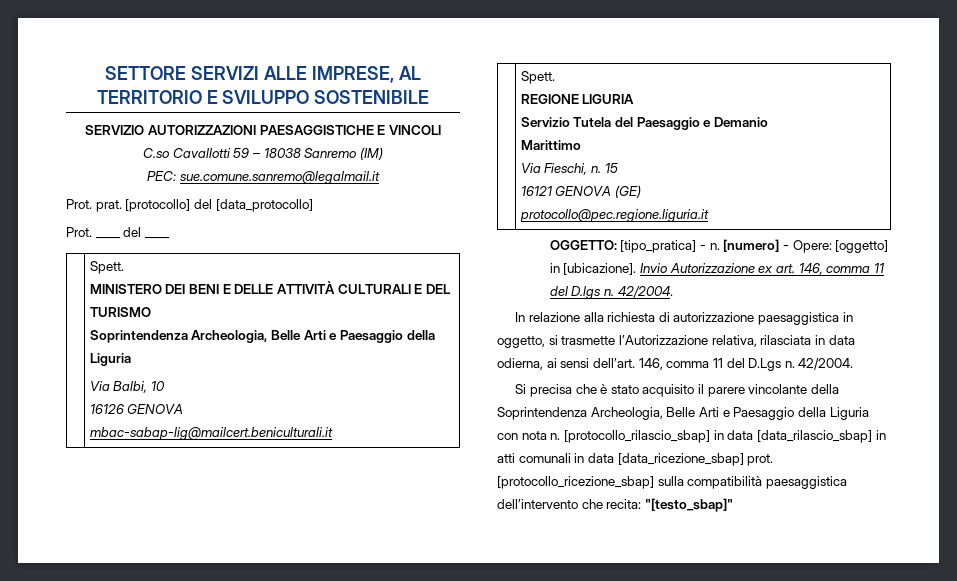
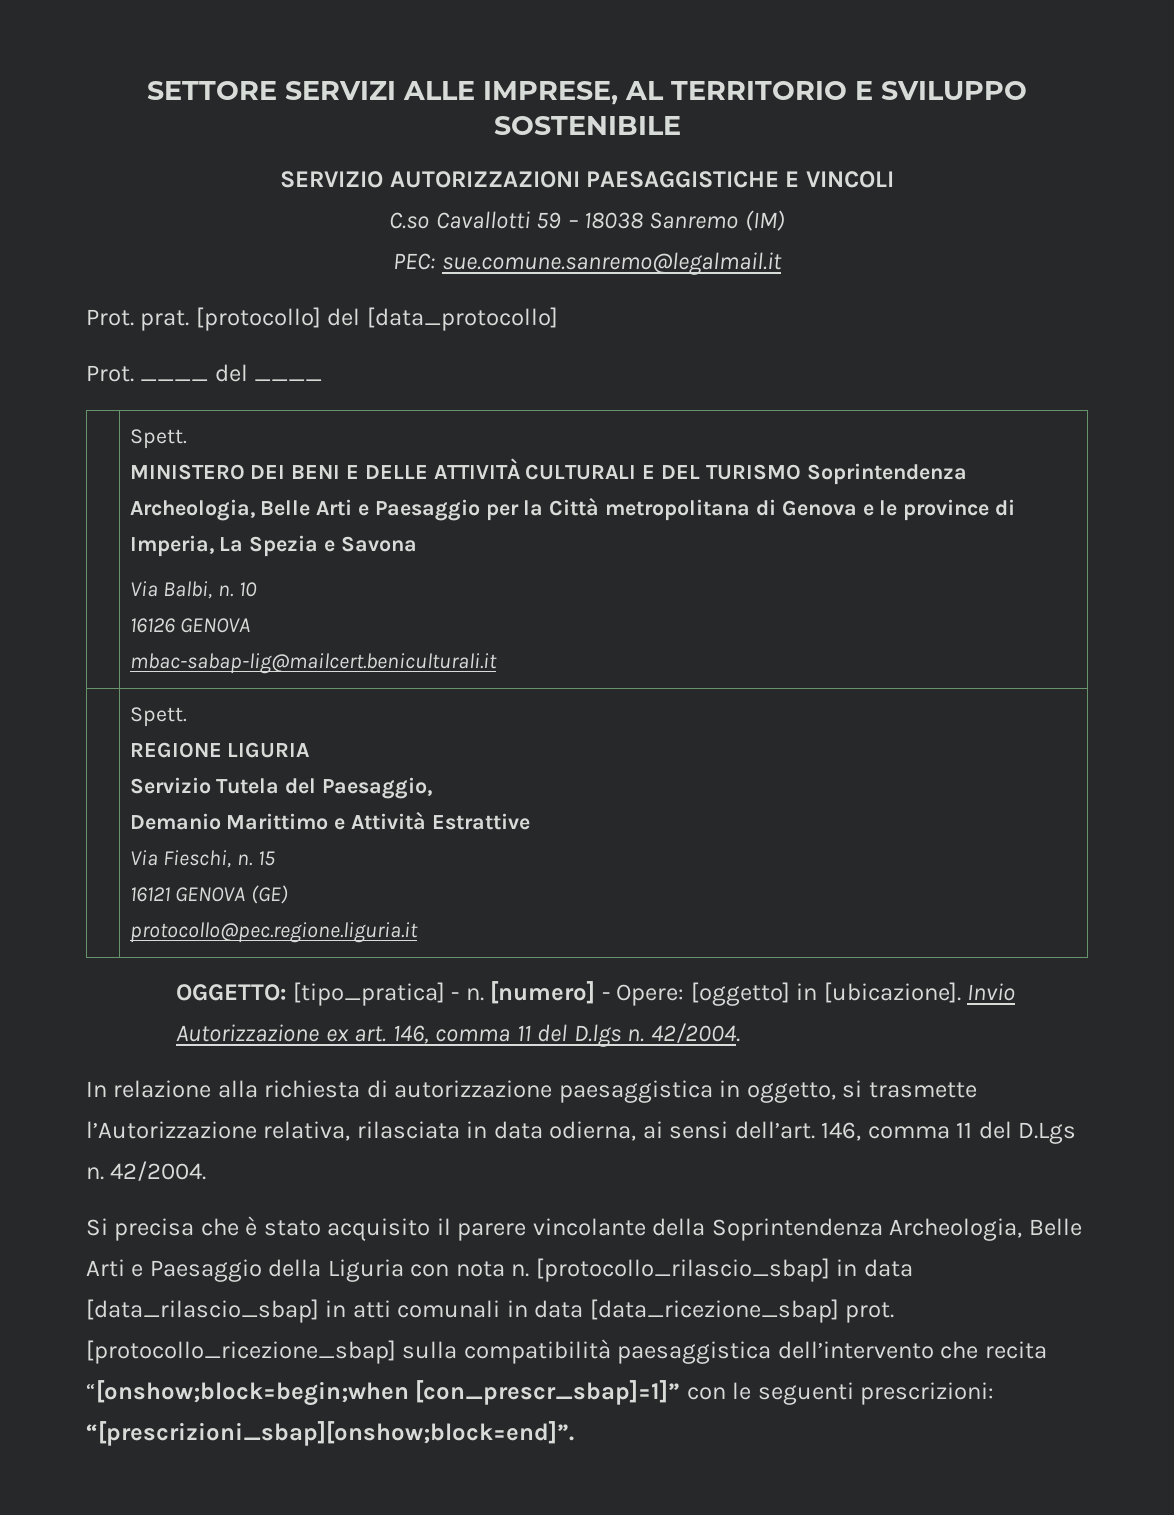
[89,330,435,343] [89,353,131,366] // Soprintendenza Archeologia, Belle Arti e Paesaggio della Liguria -> [806,463,967,485] [129,497,1015,521] [129,535,417,557] Soprintendenza Archeologia, Belle Arti e Paesaggio per la Città metropolitana di Genova e le province di Imperia, La Spezia e Savona
(148, 387) none -> [218,585,235,597] n.
[636,117,768,130] [520,140,581,150] Paesaggio e Demanio // Marittimo -> [322,777,433,799] [129,811,530,830] Paesaggio, // Demanio Marittimo e Attività Estrattive
[606,498,733,512] recita: "[testo_sbap]" -> [984,1341,1047,1359] [86,1380,995,1406] [86,1421,574,1446] recita “[onshow;block=begin;when [con_prescr_sbap]=1]” con le seguenti prescrizioni: “[prescrizioni_sbap][onshow;block=end]”.

